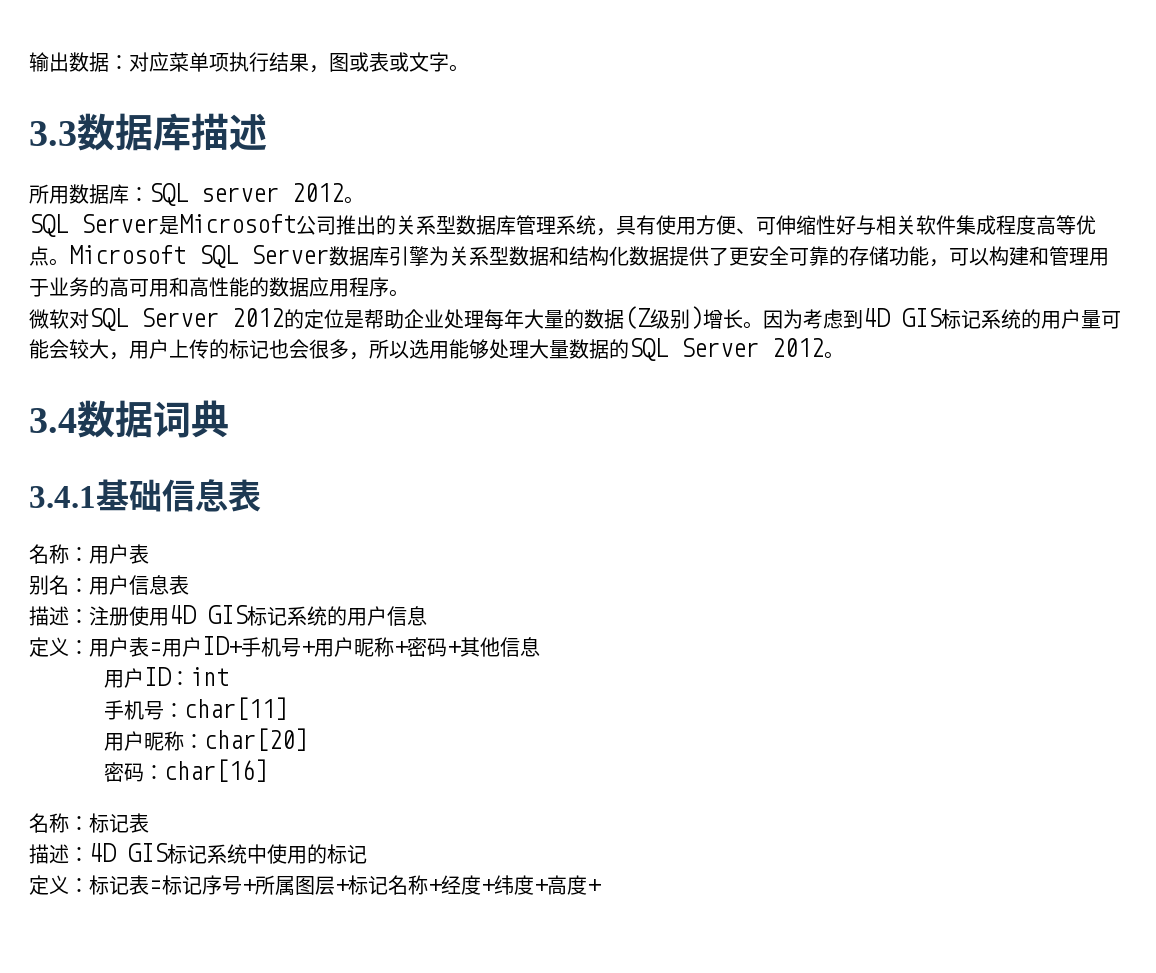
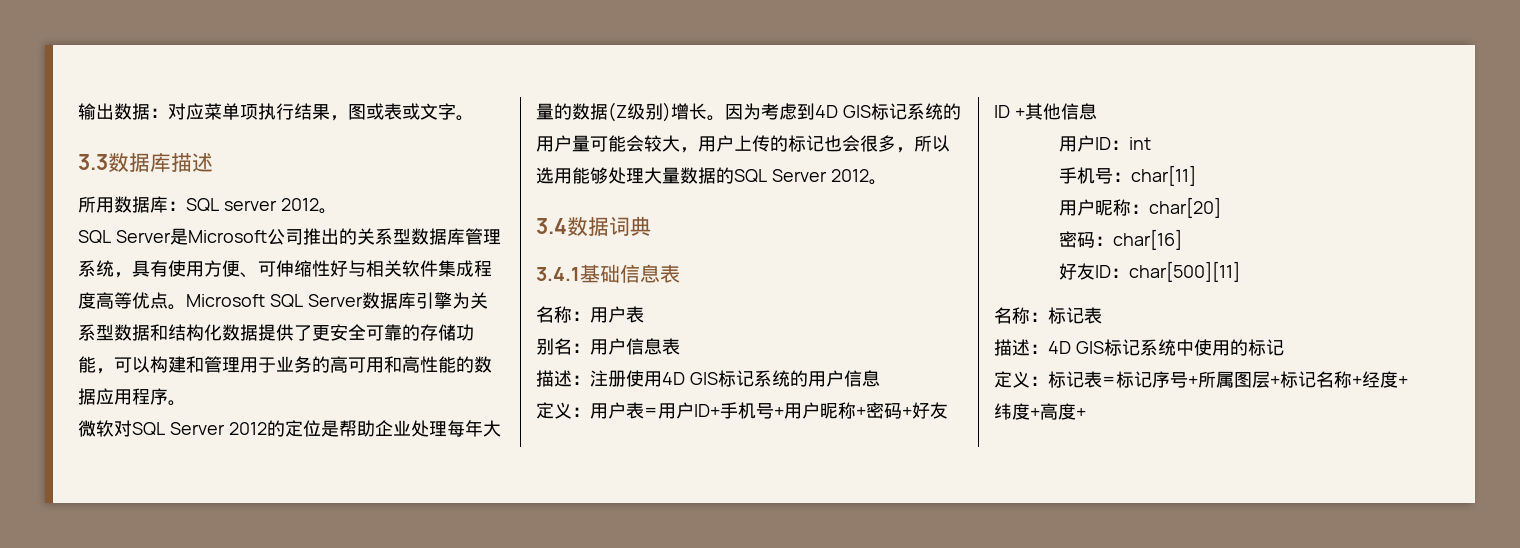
(461, 648) none -> [912,402,948,419] [994,105,1025,118] 好友ID +
(269, 770) none -> [1059,261,1241,282] // 好友ID：char[500][11]

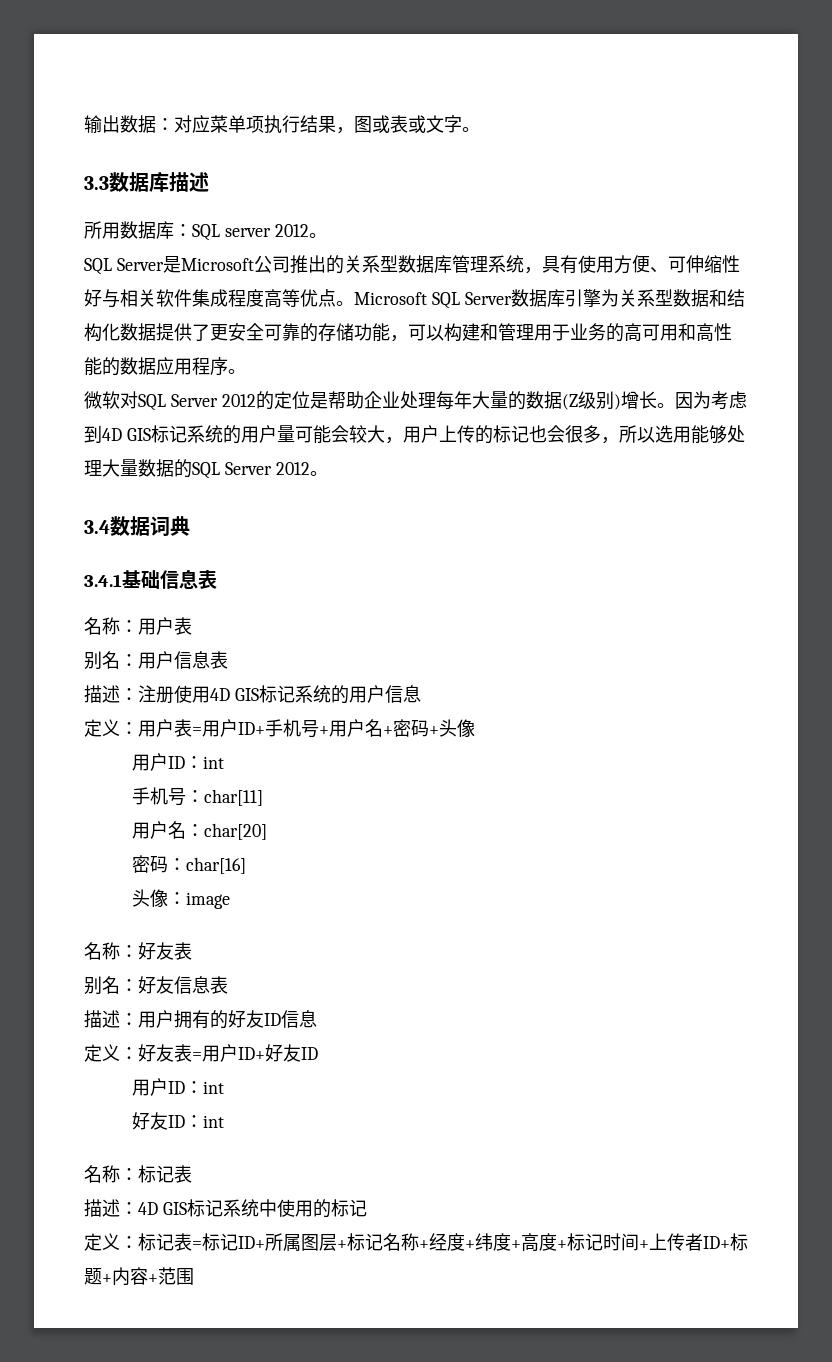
[820,402,856,419] 昵称 -> [365,719,383,737] 名
[912,402,948,419] [994,103,1097,120] 好友ID +其他信息 -> [439,719,475,737] 头像
[1095,199,1132,216] 昵称 -> [167,821,186,839] 名
(1183, 239) none -> [131,889,230,909] [84,942,192,960] [84,976,228,995] [84,1010,317,1029] [84,1044,318,1062] [131,1078,224,1096] // 头像：image // 名称：好友表 // 别名：好友信息表 // 描述：用户拥有的好友ID信息 // 定义：好友表=用户ID+好友ID // 用户ID：int
[1129,261,1241,282] char[500][11] -> [202,1115,224,1128] int
[1152,371,1198,388] 序号+ -> [238,1236,265,1249] ID+
(1086, 413) none -> [567,1233,748,1251] [84,1267,194,1286] 标记时间+上传者ID+标题+内容+范围

